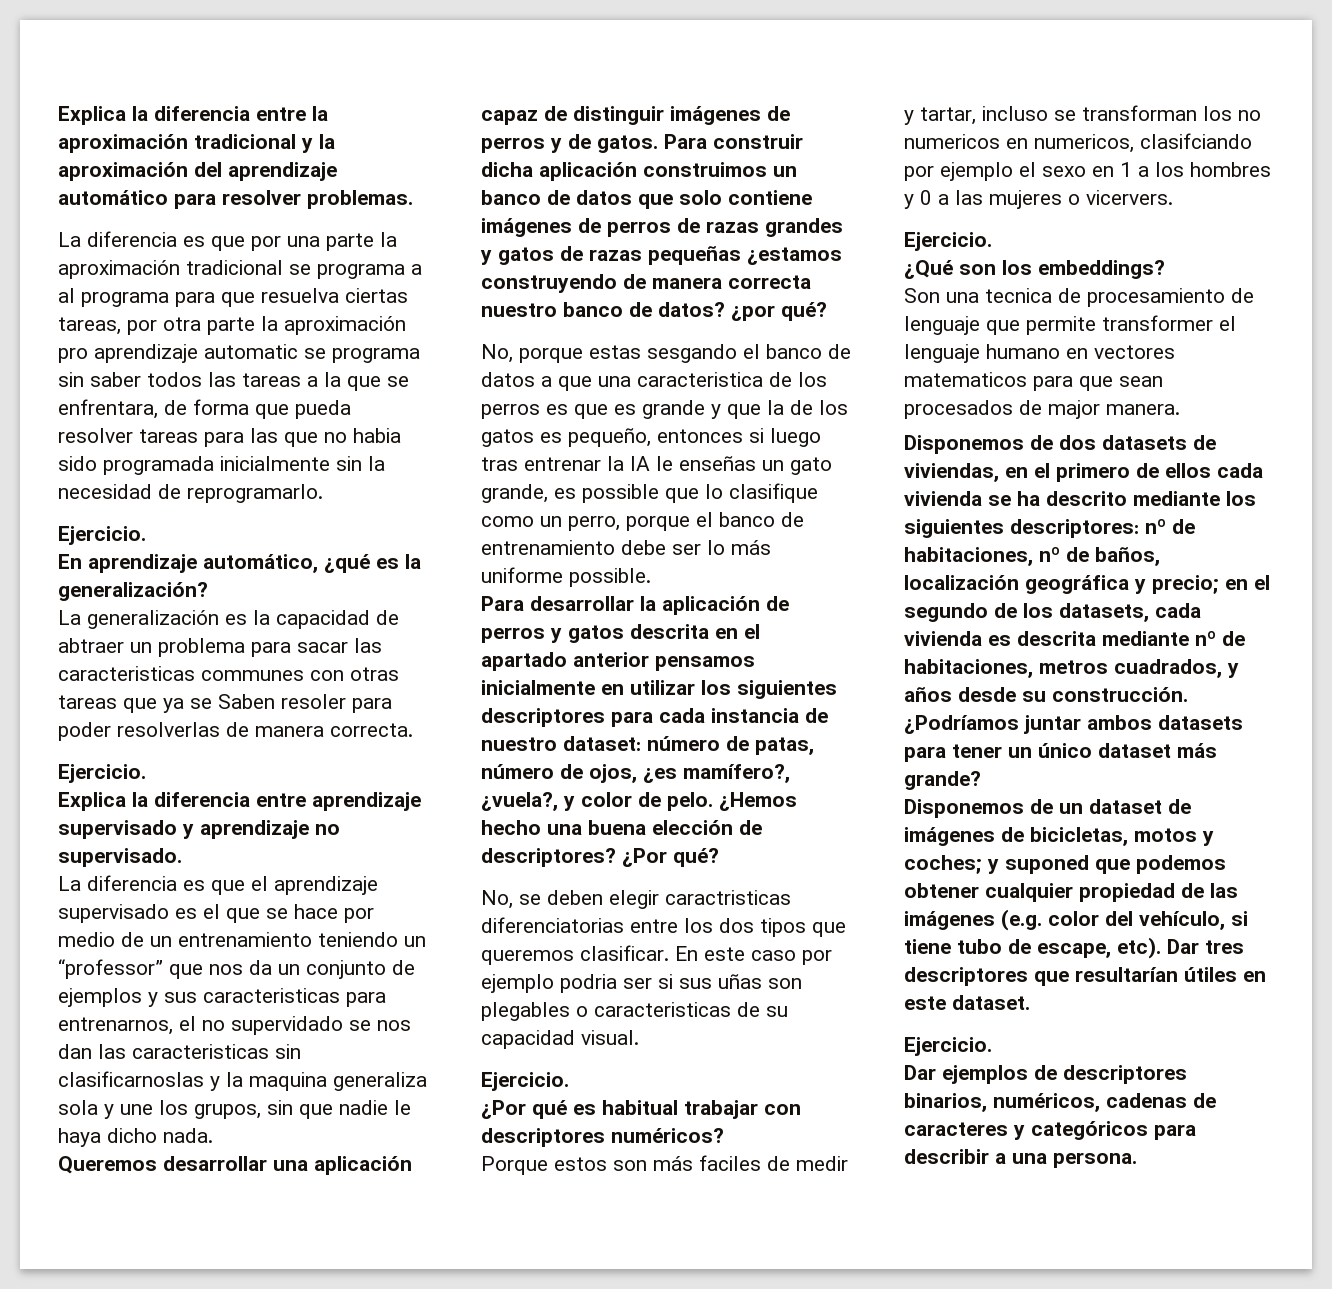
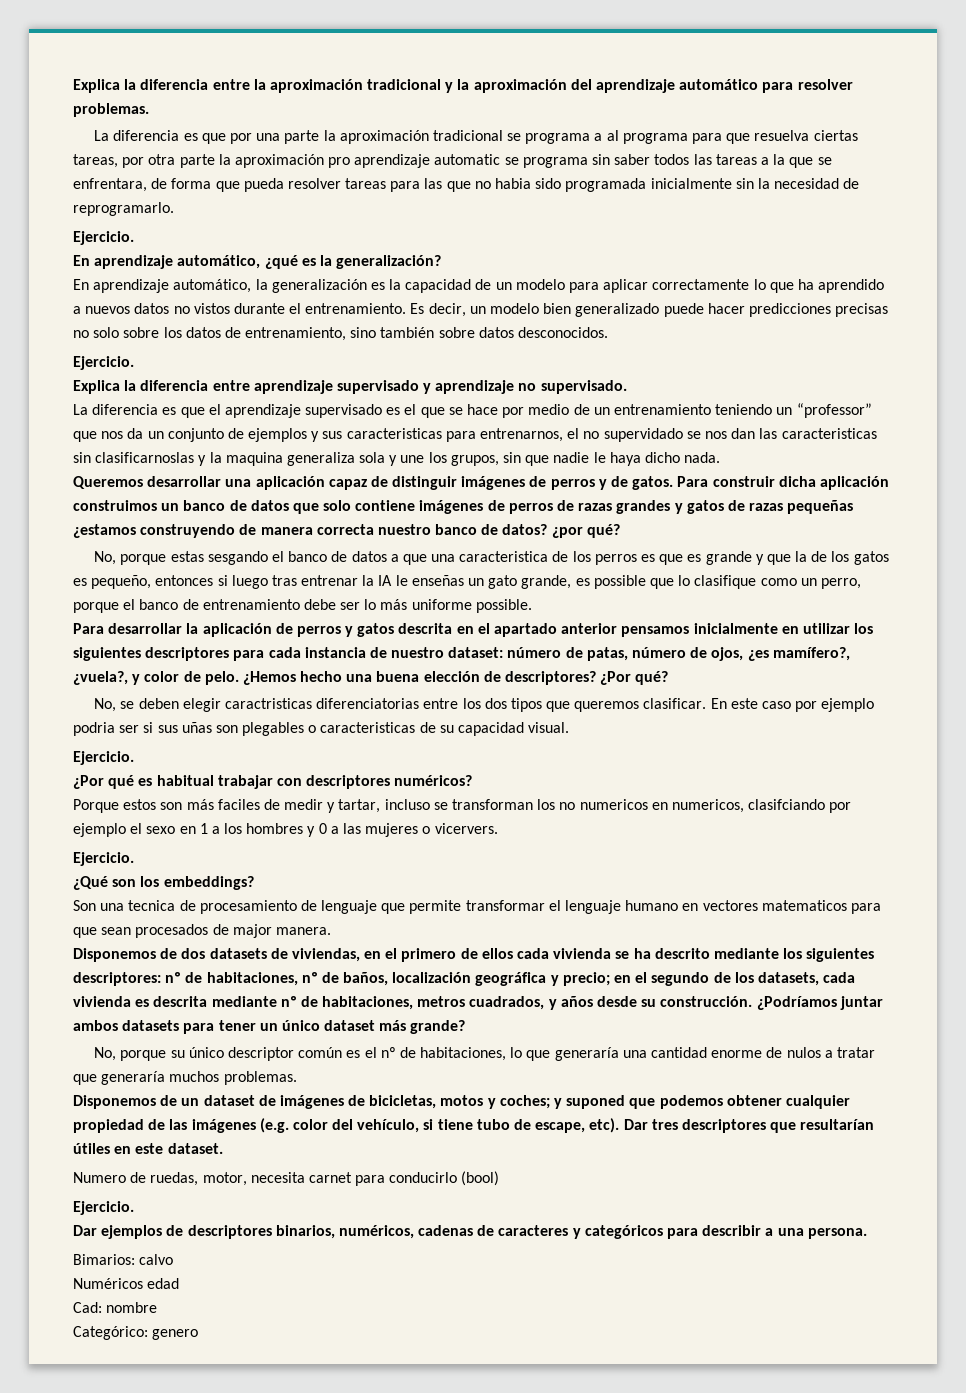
[58,610,81,625] La -> [73,279,268,293] En aprendizaje automático, la
[58,638,382,657] [58,666,399,681] [58,694,392,713] [58,722,413,741] abtraer un problema para sacar las caracteristicas communes con otras tareas que ya se Saben resoler para poder resolverlas de manera correcta. -> [495,279,885,293] [73,303,889,317] [73,327,609,341] un modelo para aplicar correctamente lo que ha aprendido a nuevos datos no vistos durante el entrenamiento. Es decir, un modelo bien generalizado puede hacer predicciones precisas no solo sobre los datos de entrenamiento, sino también sobre datos desconocidos.
[1102,315,1213,331] transformer -> [465,900,545,911] transformar
(981, 780) none -> [94,1047,875,1061] [73,1071,297,1085] // No, porque su único descriptor común es el nº de habitaciones, lo que generaría una cantidad enorme de nulos a tratar que generaría muchos problemas.
(1030, 1002) none -> [73,1171,500,1186] // Numero de ruedas, motor, necesita carnet para conducirlo (bool)
(1137, 1160) none -> [73,1254,174,1265] [73,1278,180,1289] [73,1302,158,1313] [73,1326,199,1340] // Bimarios: calvo // Numéricos edad // Cad: nombre // Categórico: genero

